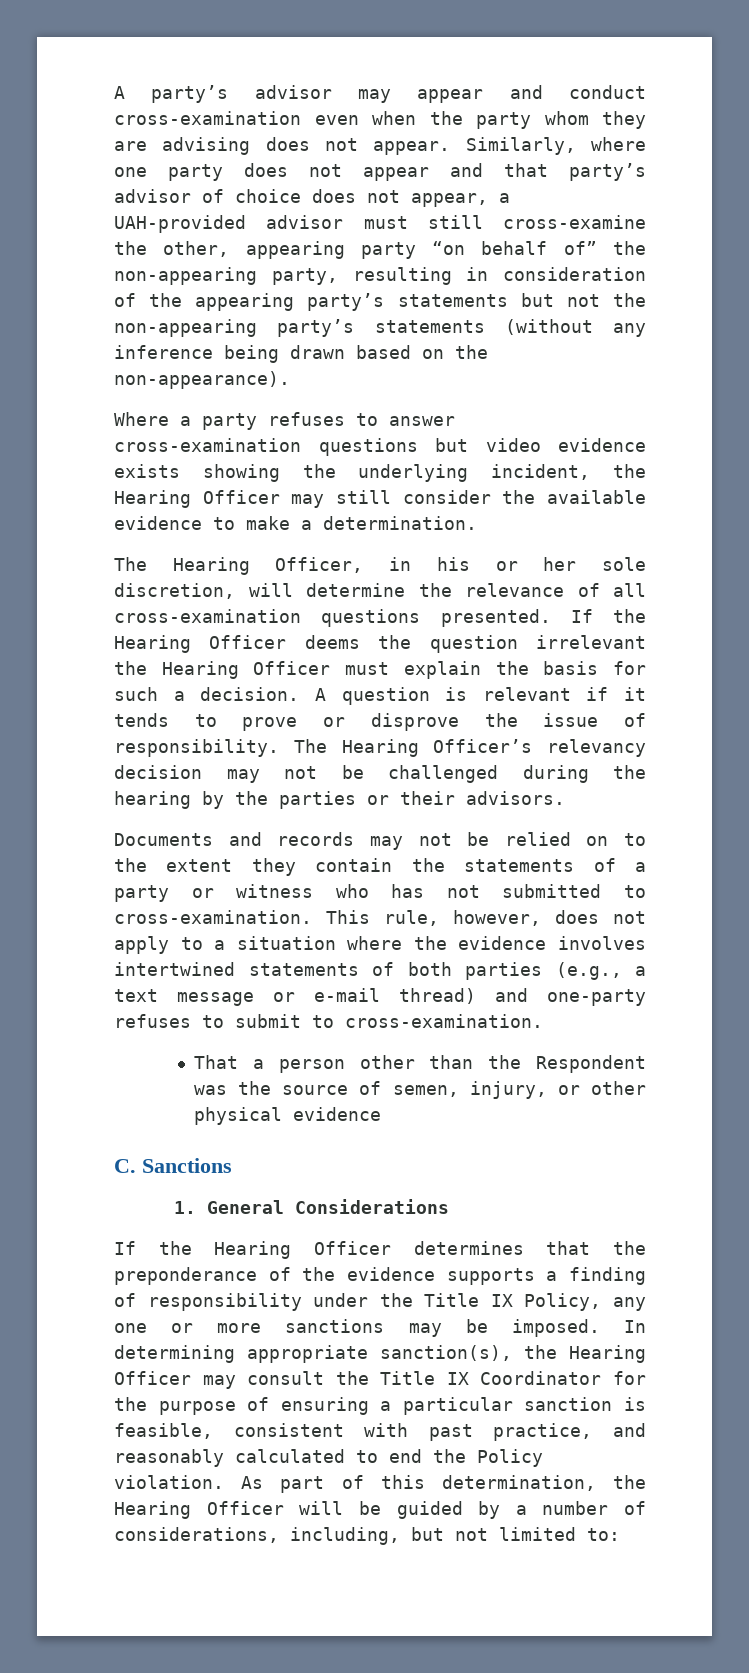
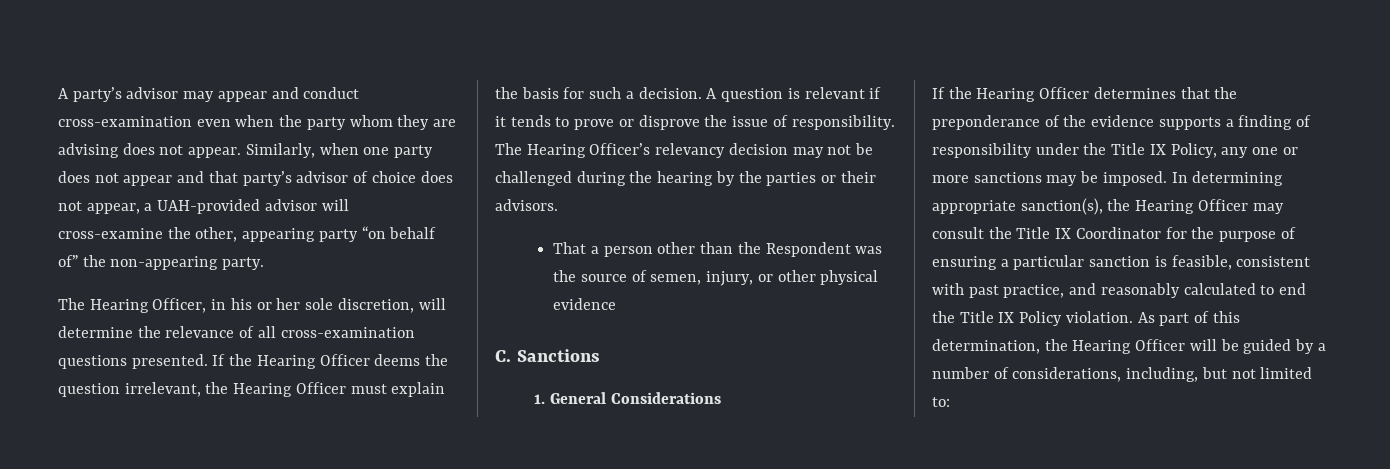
[591,137,646,151] where -> [319,143,359,155] when
[363,215,483,229] must still -> [321,199,349,211] will
[271,267,646,285] [114,293,647,311] [114,319,646,337] [114,345,488,363] [114,371,290,389] [114,412,455,430] [114,438,646,456] [114,464,646,482] [114,490,646,508] [114,516,477,530] party, resulting in consideration of the appearing party’s statements but not the non-appearing party’s statements (without any inference being drawn based on the non-appearance). // Where a party refuses to answer cross-examination questions but video evidence exists showing the underlying incident, the Hearing Officer may still consider the available evidence to make a determination. -> [222,257,265,270] party.
[536,635,646,649] irrelevant -> [124,382,201,397] irrelevant,
[114,832,646,850] [114,858,646,876] [114,884,646,902] [114,910,646,926] [114,936,646,954] [114,962,646,980] [114,988,646,1006] [114,1014,543,1028] // Documents and records may not be relied on to the extent they contain the statements of a party or witness who has not submitted to cross-examination. This rule, however, does not apply to a situation where the evidence involves intertwined statements of both parties (e.g., a text message or e-mail thread) and one-party refuses to submit to cross-examination. -> (558, 205) none
(466, 1456) none -> [959,311,1015,323] Title IX

